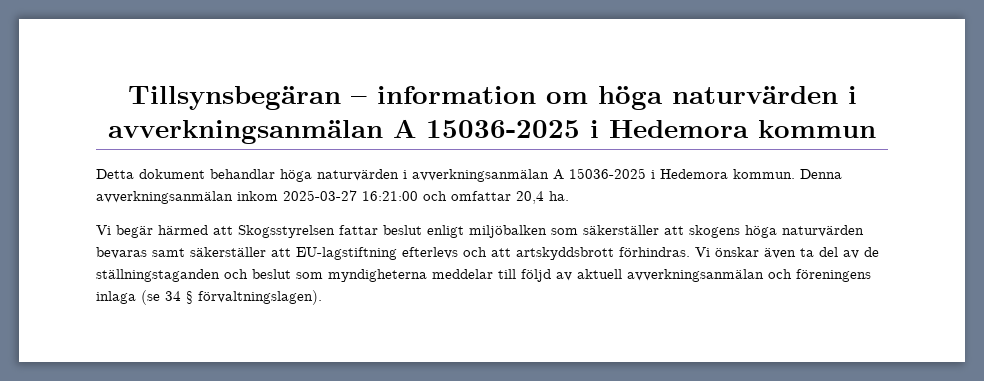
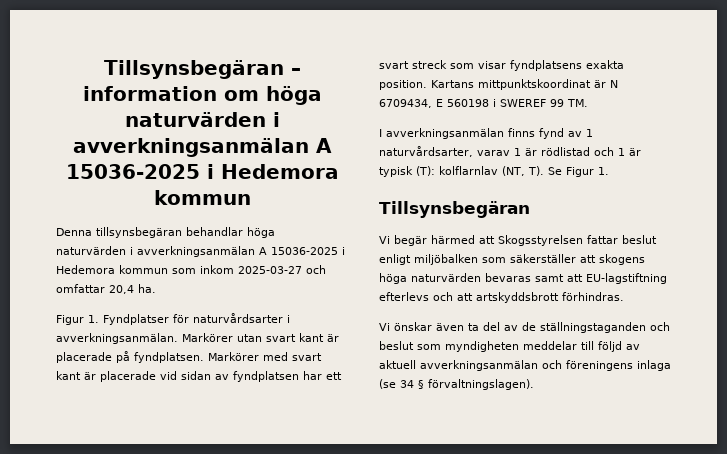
[96,169,205,179] Detta dokument -> [56,227,182,238] Denna tillsynsbegäran
[733,169,842,179] [96,191,233,204] kommun. Denna avverkningsanmälan -> [119,265,196,274] kommun som
[362,191,418,201] 16:21:00 -> (302, 270) none
(569, 196) none -> [56,313,290,325] [56,333,339,344] [56,351,322,363] [56,371,342,382] [379,60,624,71] [379,79,618,90] [379,99,588,108] [379,128,593,139] [379,146,641,157] [379,166,609,177] [379,201,530,218] // Figur 1. Fyndplatser för naturvårdsarter i avverkningsanmälan. Markörer utan svart kant är placerade på fyndplatsen. Markörer med svart kant är placerade vid sidan av fyndplatsen har ett svart streck som visar fyndplatsens exakta position. Kartans mittpunktskoordinat är N 6709434, E 560198 i SWEREF 99 TM. // I avverkningsanmälan finns fynd av 1 naturvårdsarter, varav 1 är rödlistad och 1 är typisk (T): kolflarnlav (NT, T). Se Figur 1. // Tillsynsbegäran
[190,247,266,257] säkerställer -> (564, 278) none
(690, 252) none -> (624, 296) //
[328,269,427,282] myndigheterna -> [445,341,519,352] myndigheten

